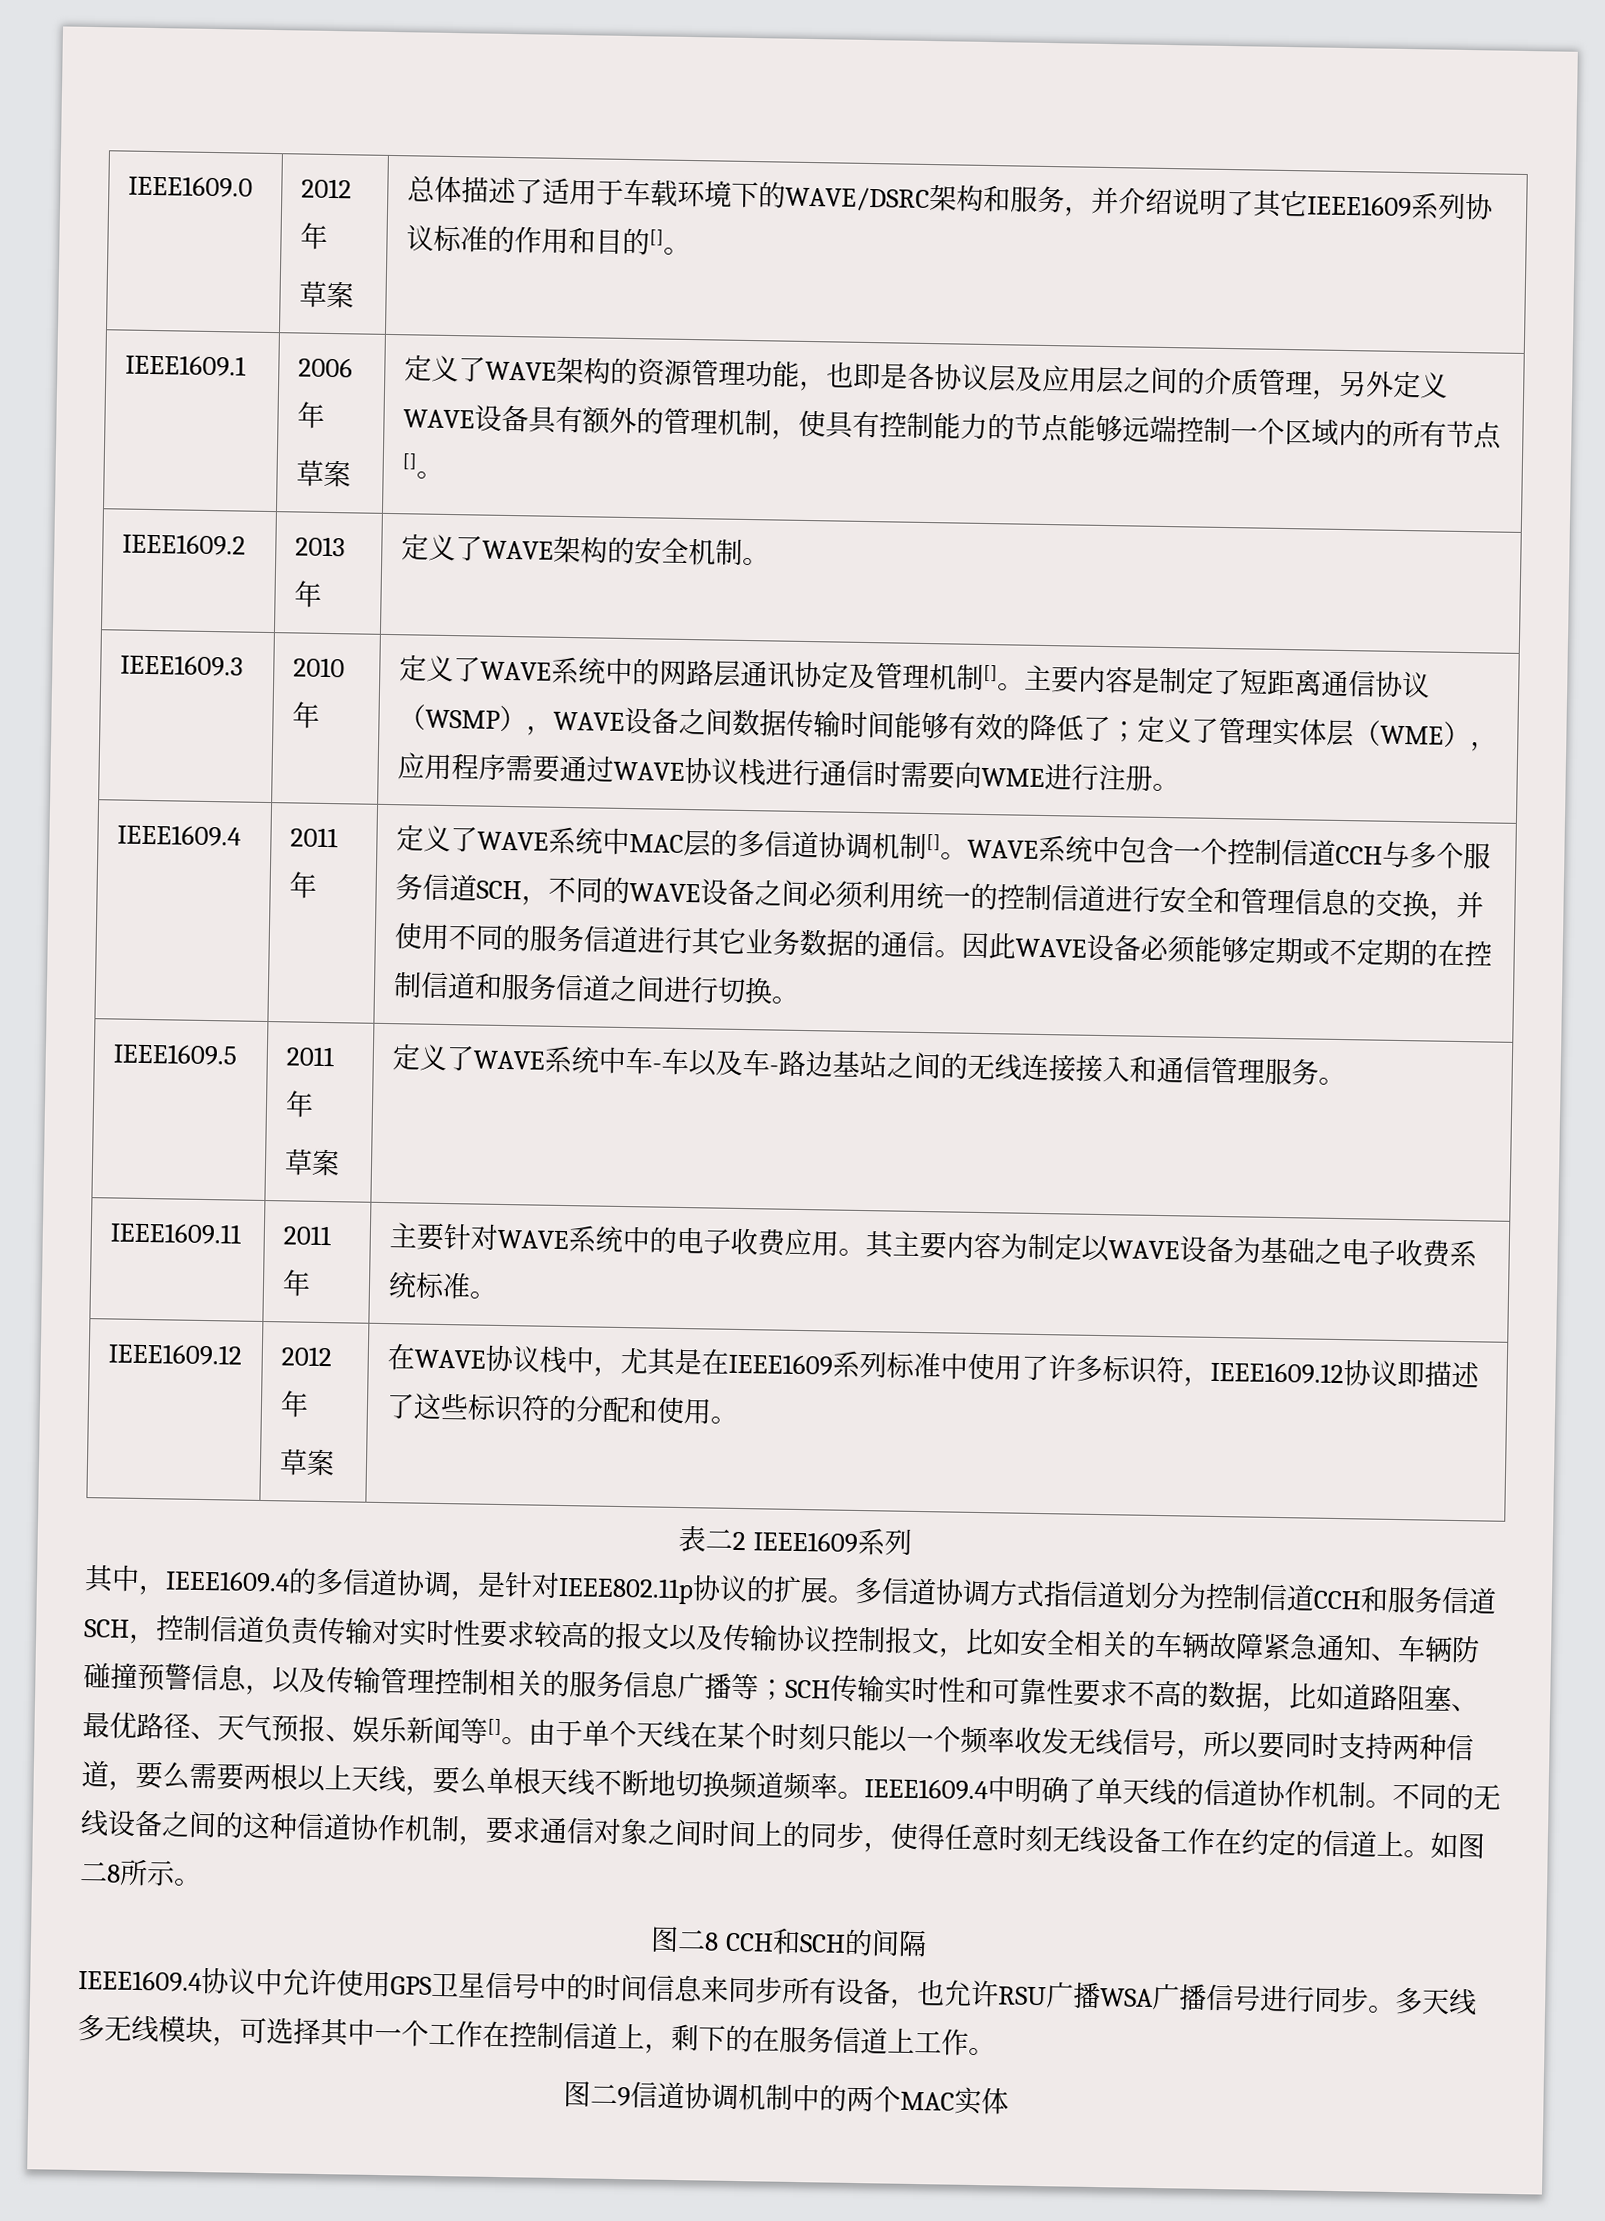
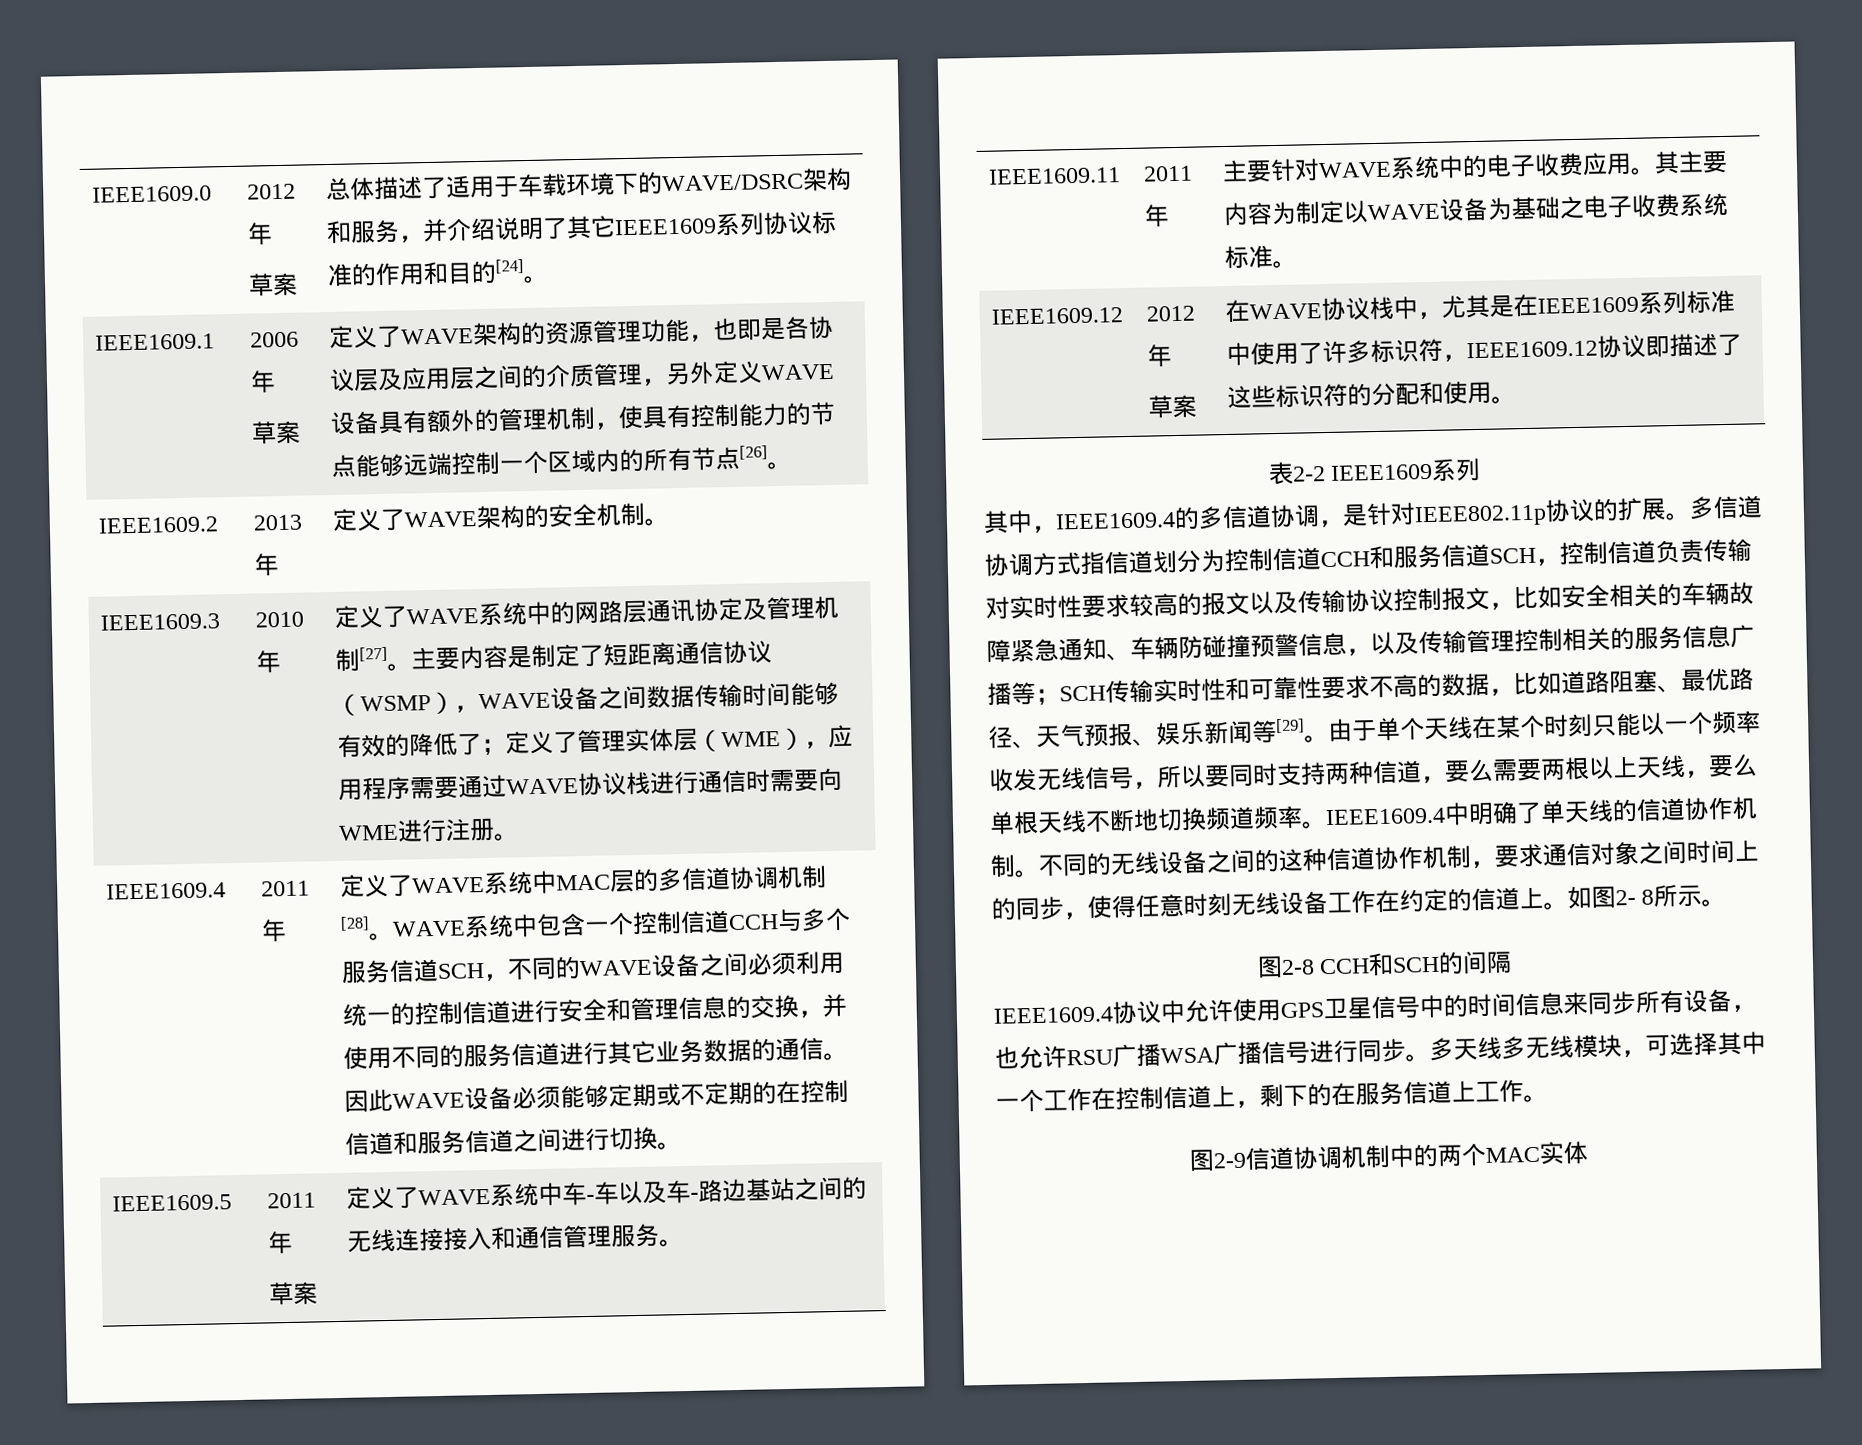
[648,229,664,246] [] -> [494,259,524,274] [24]
[401,453,417,470] [] -> [738,445,768,460] [26]
[982,664,998,682] [] -> [358,646,388,662] [27]
[925,834,941,851] [] -> [339,916,370,931] [28]
[705,1528,747,1551] 二2 -> [1291,466,1326,482] 2-2
[487,1718,502,1736] [] -> [1276,718,1305,734] [29]
[79,1861,108,1883] 二 -> [1615,889,1636,906] 2-
[677,1929,720,1951] 二8 -> [1280,959,1315,976] 2-8
[590,2083,631,2107] 二9 -> [1212,1152,1246,1169] 2-9

